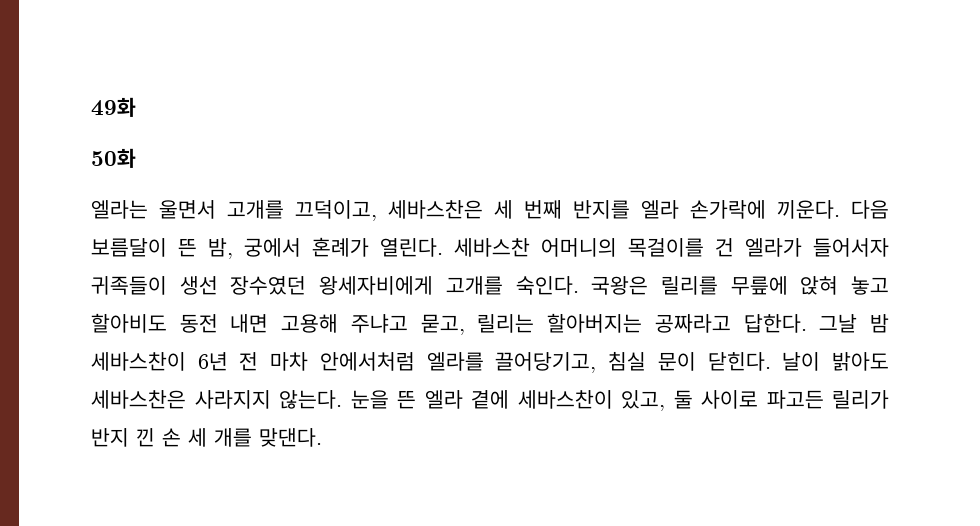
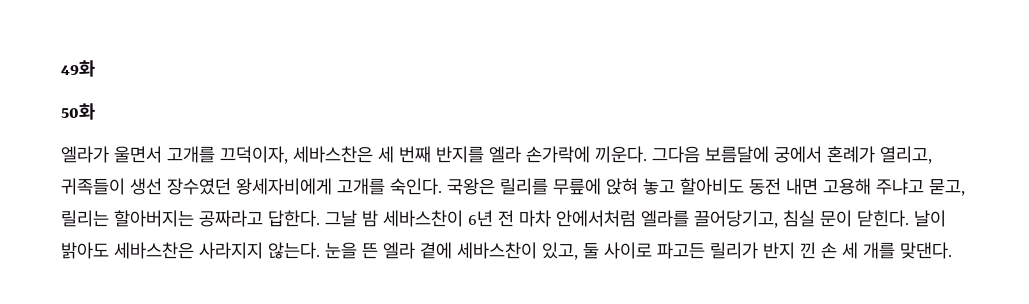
[91,200,148,219] 엘라는 -> [61,146,109,163] 엘라가
[295,200,377,221] 끄덕이고, -> [219,146,288,164] 끄덕이자,
[851,200,889,219] [91,237,889,259] 다음 보름달이 뜬 밤, 궁에서 혼례가 열린다. 세바스찬 어머니의 목걸이를 건 엘라가 들어서자 -> [651,146,932,164] 그다음 보름달에 궁에서 혼례가 열리고,

